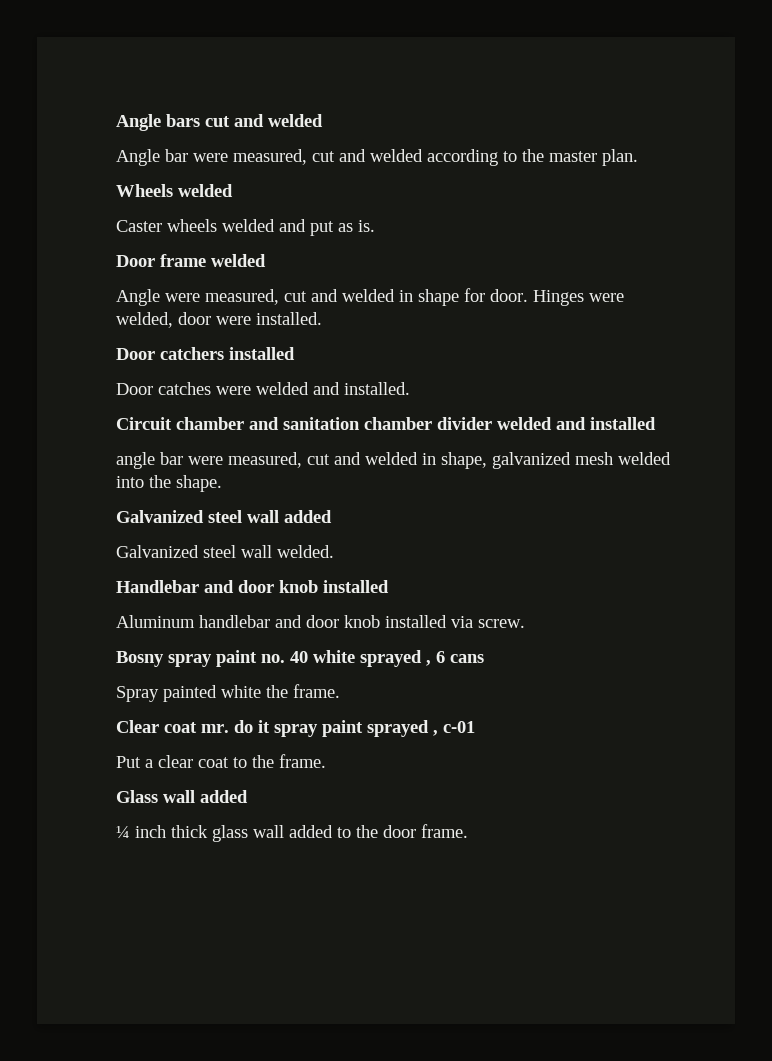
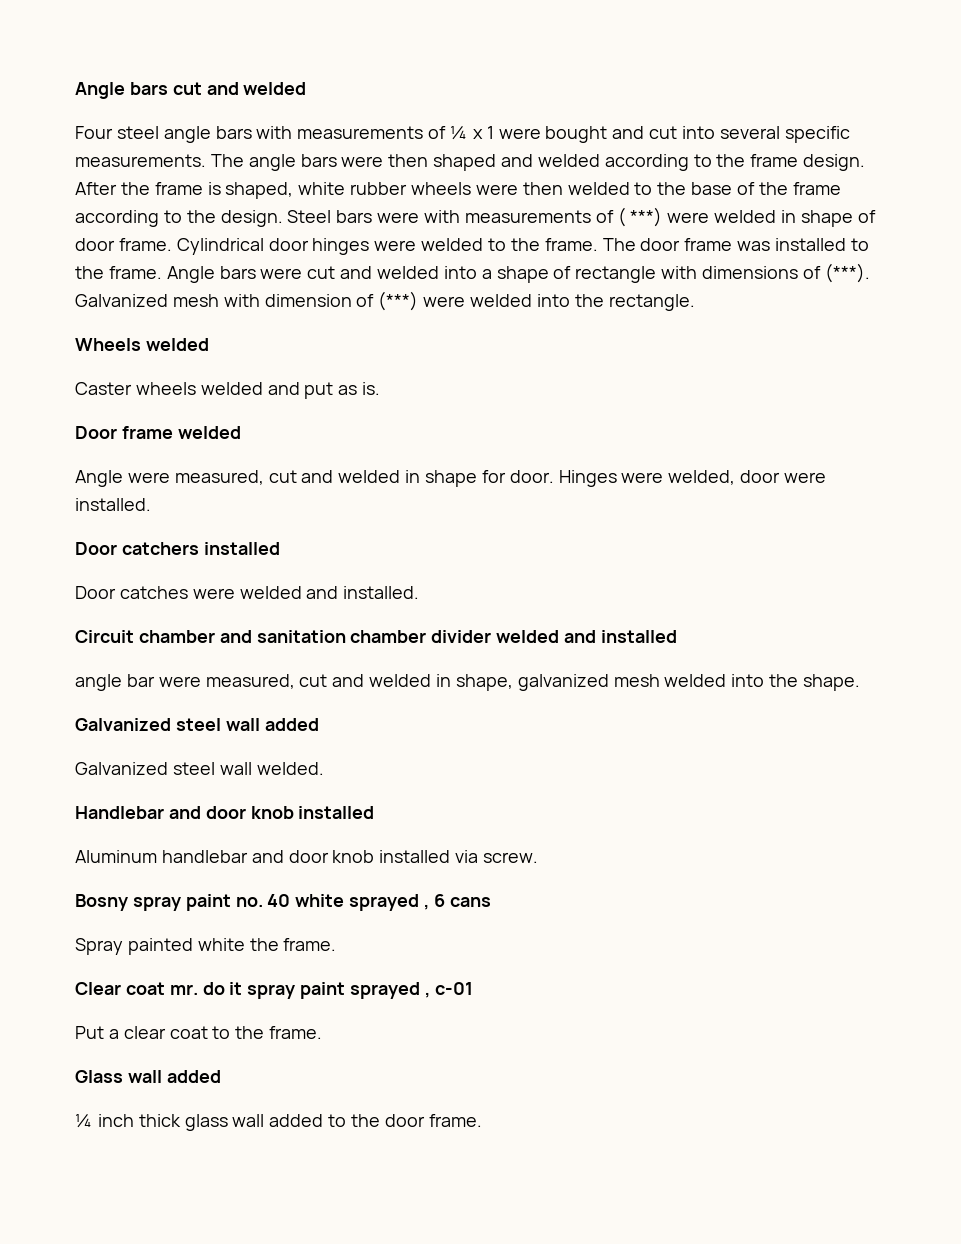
[115,149,335,166] Angle bar were measured, cut -> [74,125,850,143] [74,154,497,171] Four steel angle bars with measurements of ¼ x 1 were bought and cut into several specific measurements. The angle bars were then shaped
[548,149,638,166] master plan. -> [750,154,866,171] [74,182,841,199] [74,207,876,227] [74,238,869,255] [74,263,870,283] [74,291,695,311] frame design. After the frame is shaped, white rubber wheels were then welded to the base of the frame according to the design. Steel bars were with measurements of ( ***) were welded in shape of door frame. Cylindrical door hinges were welded to the frame. The door frame was installed to the frame. Angle bars were cut and welded into a shape of rectangle with dimensions of (***). Galvanized mesh with dimension of (***) were welded into the rectangle.

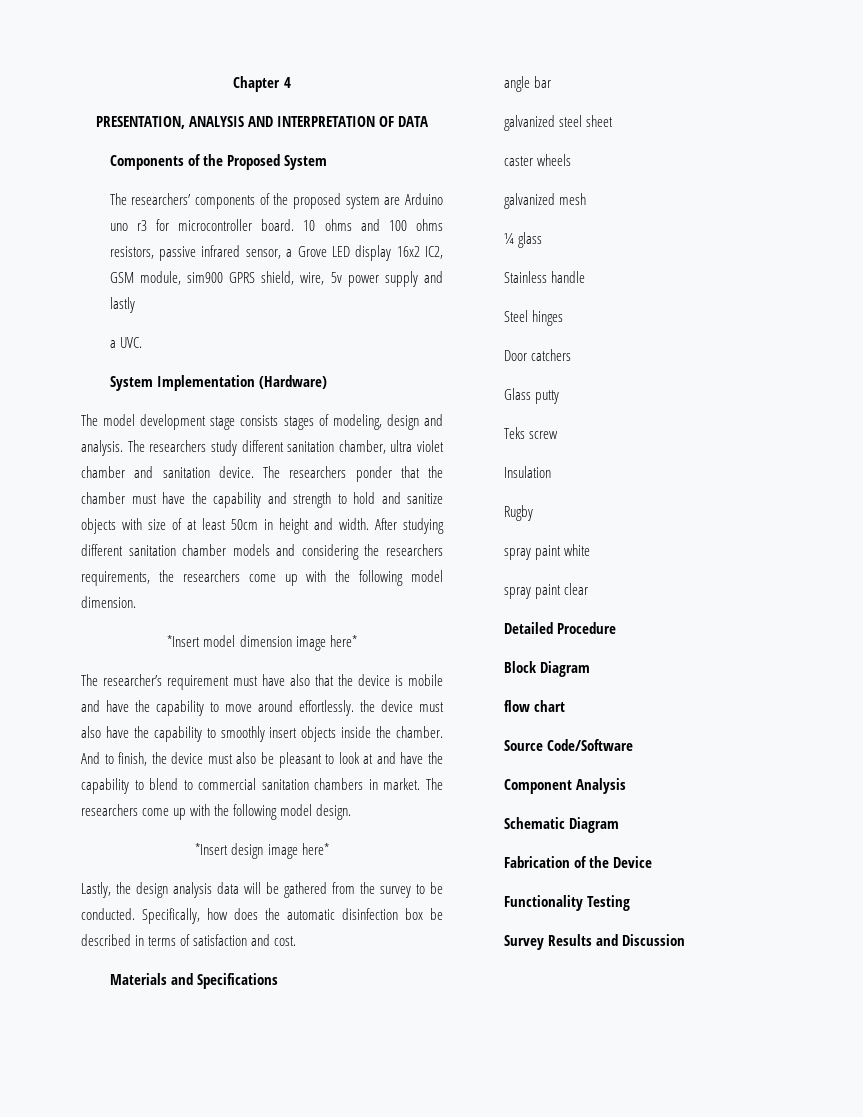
[74,82,307,99] [74,125,850,143] [74,154,866,171] [74,182,841,199] [74,207,876,227] [74,238,869,255] [74,263,870,283] [74,291,695,311] [74,338,209,351] [74,382,381,399] [74,426,241,439] [74,470,826,487] [74,498,151,511] [74,542,280,555] [74,586,420,599] [74,630,677,643] [74,674,860,691] [74,718,319,731] [74,762,324,775] [74,806,375,819] [74,850,538,863] [74,894,491,911] [74,938,337,955] [74,982,473,999] [74,1026,323,1039] [74,1070,221,1083] [74,1113,482,1131] Angle bars cut and welded // Four steel angle bars with measurements of ¼ x 1 were bought and cut into several specific measurements. The angle bars were then shaped and welded according to the frame design. After the frame is shaped, white rubber wheels were then welded to the base of the frame according to the design. Steel bars were with measurements of ( ***) were welded in shape of door frame. Cylindrical door hinges were welded to the frame. The door frame was installed to the frame. Angle bars were cut and welded into a shape of rectangle with dimensions of (***). Galvanized mesh with dimension of (***) were welded into the rectangle. // Wheels welded // Caster wheels welded and put as is. // Door frame welded // Angle were measured, cut and welded in shape for door. Hinges were welded, door were installed. // Door catchers installed // Door catches were welded and installed. // Circuit chamber and sanitation chamber divider welded and installed // angle bar were measured, cut and welded in shape, galvanized mesh welded into the shape. // Galvanized steel wall added // Galvanized steel wall welded. // Handlebar and door knob installed // Aluminum handlebar and door knob installed via screw. // Bosny spray paint no. 40 white sprayed , 6 cans // Spray painted white the frame. // Clear coat mr. do it spray paint sprayed , c-01 // Put a clear coat to the frame. // Glass wall added // ¼ inch thick glass wall added to the door frame. -> [233,76,291,92] [95,116,430,129] [109,154,327,170] [109,193,444,209] [109,219,443,231] [109,245,443,261] [109,271,443,287] [109,297,135,313] [109,337,142,348] [109,375,327,391] [81,414,443,430] [81,440,444,456] [81,466,443,482] [81,492,443,508] [81,518,444,534] [81,544,443,560] [81,570,443,586] [81,596,136,608] [167,635,357,651] [81,674,443,690] [81,700,444,716] [81,726,443,742] [81,752,443,768] [81,778,443,794] [81,804,352,820] [195,843,329,859] [81,882,443,898] [81,908,443,924] [81,934,297,946] [109,973,278,989] [503,76,551,92] [503,115,613,131] [503,154,571,166] [503,193,586,209] [503,232,542,248] [503,271,585,283] [503,310,563,326] [503,349,571,361] [503,388,559,404] [503,427,558,439] [503,466,551,478] [503,505,533,521] [503,544,590,560] [503,583,588,599] [503,622,616,634] [503,661,590,677] [503,700,565,712] [503,739,633,751] [503,778,626,794] [503,817,619,833] [503,856,652,868] [503,895,630,911] [503,934,685,950] Chapter 4 // PRESENTATION, ANALYSIS AND INTERPRETATION OF DATA // Components of the Proposed System // The researchers’ components of the proposed system are Arduino uno r3 for microcontroller board. 10 ohms and 100 ohms resistors, passive infrared sensor, a Grove LED display 16x2 IC2, GSM module, sim900 GPRS shield, wire, 5v power supply and lastly // a UVC. // System Implementation (Hardware) // The model development stage consists stages of modeling, design and analysis. The researchers study different sanitation chamber, ultra violet chamber and sanitation device. The researchers ponder that the chamber must have the capability and strength to hold and sanitize objects with size of at least 50cm in height and width. After studying different sanitation chamber models and considering the researchers requirements, the researchers come up with the following model dimension. // *Insert model dimension image here* // The researcher’s requirement must have also that the device is mobile and have the capability to move around effortlessly. the device must also have the capability to smoothly insert objects inside the chamber. And to finish, the device must also be pleasant to look at and have the capability to blend to commercial sanitation chambers in market. The researchers come up with the following model design. // *Insert design image here* // Lastly, the design analysis data will be gathered from the survey to be conducted. Specifically, how does the automatic disinfection box be described in terms of satisfaction and cost. // Materials and Specifications // angle bar // galvanized steel sheet // caster wheels // galvanized mesh // ¼ glass // Stainless handle // Steel hinges // Door catchers // Glass putty // Teks screw // Insulation // Rugby // spray paint white // spray paint clear // Detailed Procedure // Block Diagram // flow chart // Source Code/Software // Component Analysis // Schematic Diagram // Fabrication of the Device // Functionality Testing // Survey Results and Discussion

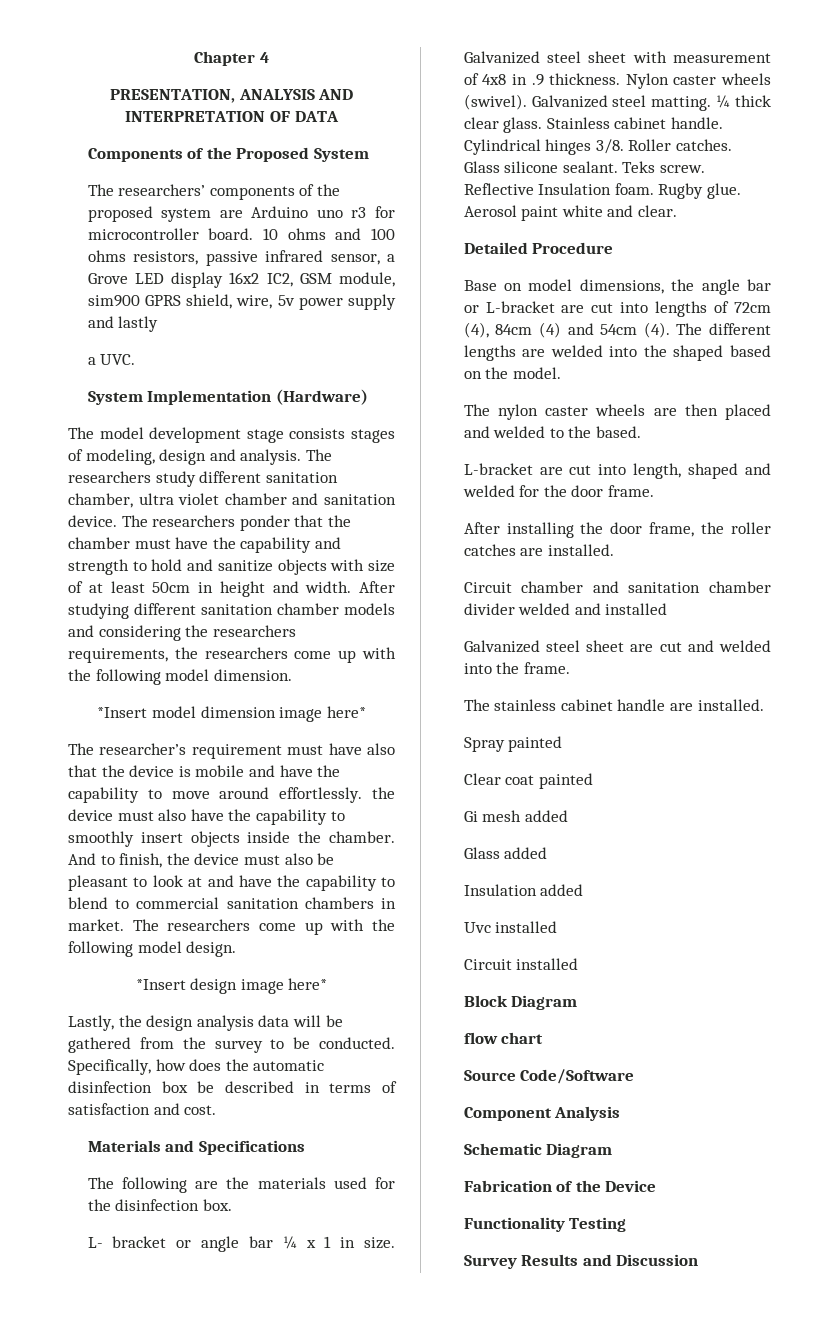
[503,76,551,92] [503,115,613,131] [503,154,571,166] [503,193,586,209] [503,232,542,248] [503,271,585,283] [503,310,563,326] [503,349,571,361] [503,388,559,404] [503,427,558,439] [503,466,551,478] angle bar // galvanized steel sheet // caster wheels // galvanized mesh // ¼ glass // Stainless handle // Steel hinges // Door catchers // Glass putty // Teks screw // Insulation // -> [87,1177,395,1193] [87,1199,232,1211] [87,1236,395,1252] [463,51,771,64] [463,73,771,89] [463,94,771,111] [463,117,723,133] [463,139,732,155] [463,161,705,173] [463,183,654,195] The following are the materials used for the disinfection box. // L- bracket or angle bar ¼ x 1 in size. Galvanized steel sheet with measurement of 4x8 in .9 thickness. Nylon caster wheels (swivel). Galvanized steel matting. ¼ thick clear glass. Stainless cabinet handle. Cylindrical hinges 3/8. Roller catches. Glass silicone sealant. Teks screw. Reflective Insulation foam.
[503,548,531,560] // spray -> [706,183,741,199] [463,205,517,217] glue. Aerosol
[503,583,588,599] // spray paint clear -> [607,205,677,217] and clear.
(616, 628) none -> [463,279,771,295] [463,301,771,317] [463,322,771,338] [463,345,771,361] [463,367,561,379] [463,404,771,420] [463,426,641,438] [463,463,771,479] [462,485,654,497] [463,522,771,538] [463,544,614,556] [463,581,771,593] [463,603,668,615] [463,640,771,653] [463,662,570,674] [463,699,764,711] [463,736,563,752] [463,773,593,789] [463,810,568,822] [463,847,548,859] [463,884,584,896] [463,921,558,933] [463,958,579,970] // Base on model dimensions, the angle bar or L-bracket are cut into lengths of 72cm (4), 84cm (4) and 54cm (4). The different lengths are welded into the shaped based on the model. // The nylon caster wheels are then placed and welded to the based. // L-bracket are cut into length, shaped and welded for the door frame. // After installing the door frame, the roller catches are installed. // Circuit chamber and sanitation chamber divider welded and installed // Galvanized steel sheet are cut and welded into the frame. // The stainless cabinet handle are installed. // Spray painted // Clear coat painted // Gi mesh added // Glass added // Insulation added // Uvc installed // Circuit installed

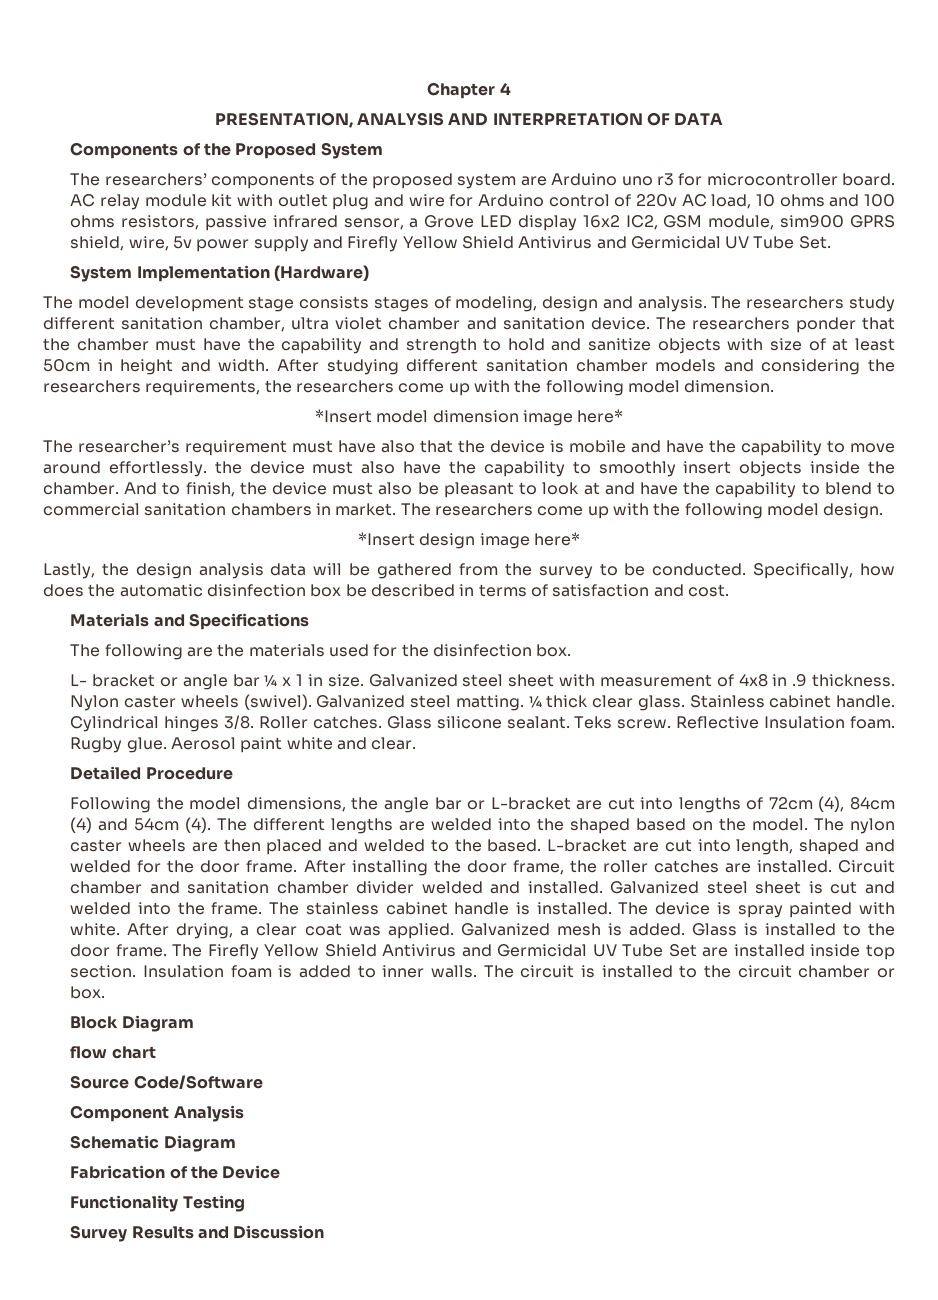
(254, 234) none -> [70,194,752,210] AC relay module kit with outlet plug and wire for Arduino control of 220v AC load,
[118,316,159,332] [87,354,136,365] lastly // a UVC. -> [347,236,831,252] Firefly Yellow Shield Antivirus and Germicidal UV Tube Set.
[463,280,523,291] Base on -> [70,797,184,813] Following the
(561, 373) // -> (809, 824) none
(641, 432) // -> (542, 845) none
(654, 491) // -> (298, 866) none
(614, 550) // -> (832, 866) none
[605,603,668,615] [463,640,654,653] installed // Galvanized steel sheet are -> [527,881,823,894] installed. Galvanized steel sheet is
(570, 668) // -> (263, 908) none
[669,699,764,711] [463,736,563,752] [463,773,593,789] [463,810,568,822] [463,847,548,859] [463,884,584,896] [463,921,558,933] [463,958,579,970] are installed. // Spray painted // Clear coat painted // Gi mesh added // Glass added // Insulation added // Uvc installed // Circuit installed -> [516,902,896,918] [70,923,895,939] [70,944,895,960] [70,965,895,978] [70,986,106,999] is installed. The device is spray painted with white. After drying, a clear coat was applied. Galvanized mesh is added. Glass is installed to the door frame. The Firefly Yellow Shield Antivirus and Germicidal UV Tube Set are installed inside top section. Insulation foam is added to inner walls. The circuit is installed to the circuit chamber or box.

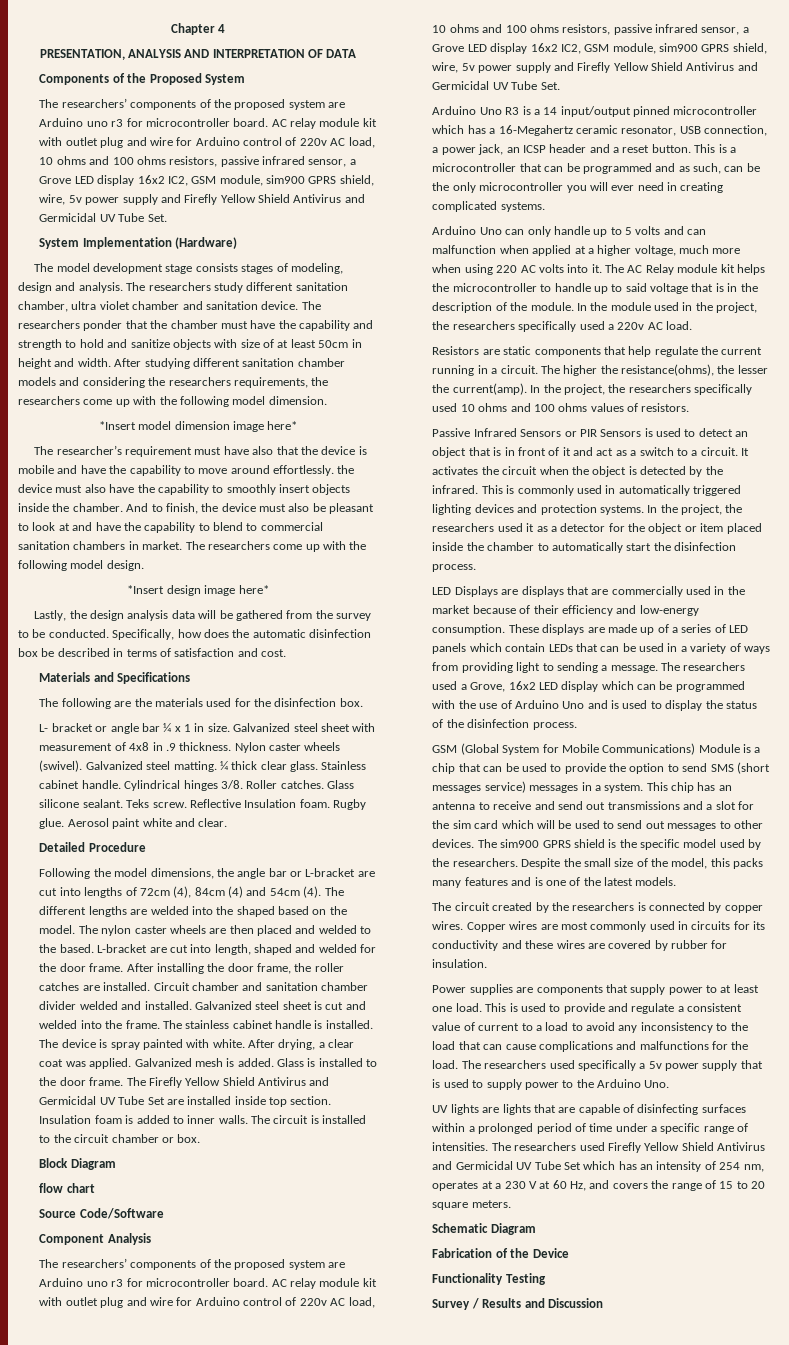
(244, 1113) none -> [39,1258,346,1270] [39,1278,377,1289] [39,1297,375,1308] [432,24,749,35] [432,43,767,54] [432,62,758,73] [432,81,560,90] [432,106,758,117] [432,125,768,136] [432,144,736,155] [432,163,760,174] [432,182,724,193] [432,201,545,212] [432,226,707,237] [432,245,741,256] [432,264,765,275] [432,283,758,294] [432,302,758,313] [432,321,693,332] [432,346,763,357] [432,364,768,376] [432,383,753,395] [432,403,690,412] [432,428,749,437] [432,447,750,458] [432,466,723,477] [432,485,742,496] [432,504,743,515] [432,523,762,534] [432,542,737,553] [432,564,477,572] [432,586,745,597] [432,605,699,616] [432,624,749,635] [432,643,770,654] [432,662,746,673] [432,681,745,692] [432,700,757,711] [432,719,577,730] [432,743,761,755] [432,762,770,774] [432,781,732,793] [432,801,755,810] [432,820,763,831] [432,839,762,850] [432,858,764,869] [432,877,677,888] [432,902,763,913] [432,921,766,932] [432,940,728,951] [432,959,488,968] [432,984,759,995] [432,1003,743,1014] [432,1022,748,1033] [432,1041,749,1052] [432,1060,763,1071] [432,1079,670,1090] [432,1104,746,1115] [432,1123,749,1134] [432,1142,766,1153] [432,1161,764,1172] [432,1180,766,1191] [432,1200,511,1210] // The researchers’ components of the proposed system are Arduino uno r3 for microcontroller board. AC relay module kit with outlet plug and wire for Arduino control of 220v AC load, 10 ohms and 100 ohms resistors, passive infrared sensor, a Grove LED display 16x2 IC2, GSM module, sim900 GPRS shield, wire, 5v power supply and Firefly Yellow Shield Antivirus and Germicidal UV Tube Set. // Arduino Uno R3 is a 14 input/output pinned microcontroller which has a 16-Megahertz ceramic resonator, USB connection, a power jack, an ICSP header and a reset button. This is a microcontroller that can be programmed and as such, can be the only microcontroller you will ever need in creating complicated systems. // Arduino Uno can only handle up to 5 volts and can malfunction when applied at a higher voltage, much more when using 220 AC volts into it. The AC Relay module kit helps the microcontroller to handle up to said voltage that is in the description of the module. In the module used in the project, the researchers specifically used a 220v AC load. // Resistors are static components that help regulate the current running in a circuit. The higher the resistance(ohms), the lesser the current(amp). In the project, the researchers specifically used 10 ohms and 100 ohms values of resistors. // Passive Infrared Sensors or PIR Sensors is used to detect an object that is in front of it and act as a switch to a circuit. It activates the circuit when the object is detected by the infrared. This is commonly used in automatically triggered lighting devices and protection systems. In the project, the researchers used it as a detector for the object or item placed inside the chamber to automatically start the disinfection process. // LED Displays are displays that are commercially used in the market because of their efficiency and low-energy consumption. These displays are made up of a series of LED panels which contain LEDs that can be used in a variety of ways from providing light to sending a message. The researchers used a Grove, 16x2 LED display which can be programmed with the use of Arduino Uno and is used to display the status of the disinfection process. // GSM (Global System for Mobile Communications) Module is a chip that can be used to provide the option to send SMS (short messages service) messages in a system. This chip has an antenna to receive and send out transmissions and a slot for the sim card which will be used to send out messages to other devices. The sim900 GPRS shield is the specific model used by the researchers. Despite the small size of the model, this packs many features and is one of the latest models. // The circuit created by the researchers is connected by copper wires. Copper wires are most commonly used in circuits for its conductivity and these wires are covered by rubber for insulation. // Power supplies are components that supply power to at least one load. This is used to provide and regulate a consistent value of current to a load to avoid any inconsistency to the load that can cause complications and malfunctions for the load. The researchers used specifically a 5v power supply that is used to supply power to the Arduino Uno. // UV lights are lights that are capable of disinfecting surfaces within a prolonged period of time under a specific range of intensities. The researchers used Firefly Yellow Shield Antivirus and Germicidal UV Tube Set which has an intensity of 254 nm, operates at a 230 V at 60 Hz, and covers the range of 15 to 20 square meters.
(128, 1233) none -> [471,1298,479,1309] /

